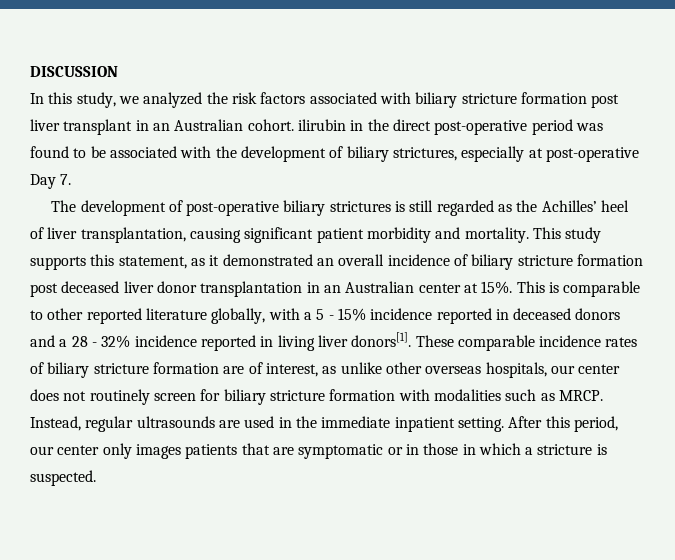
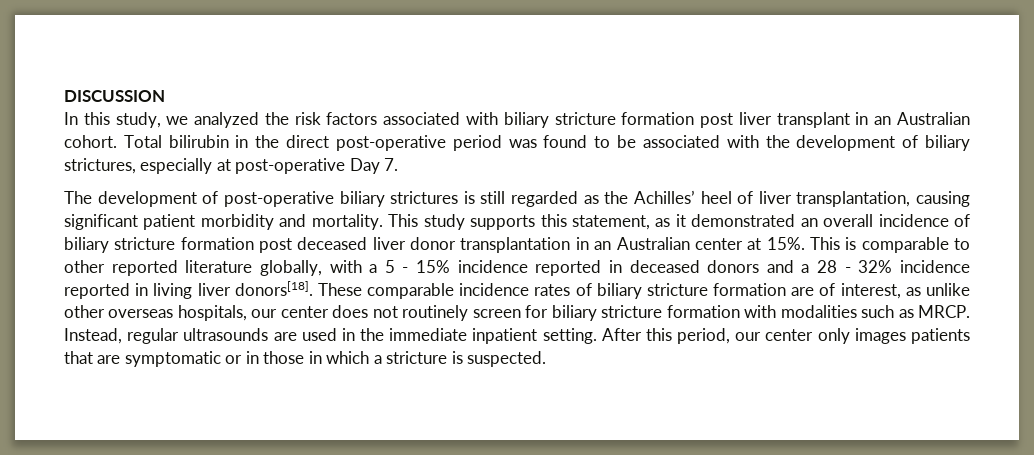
[297,119,346,131] ilirubin -> [123,135,229,148] Total bilirubin
[351,332,412,347] donors[1]. -> [234,281,313,296] donors[18].

